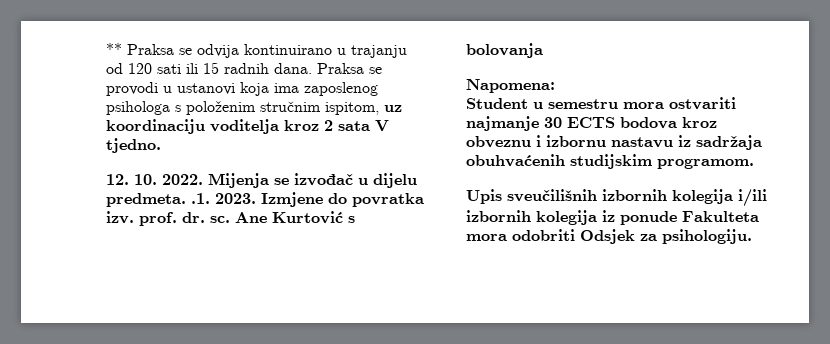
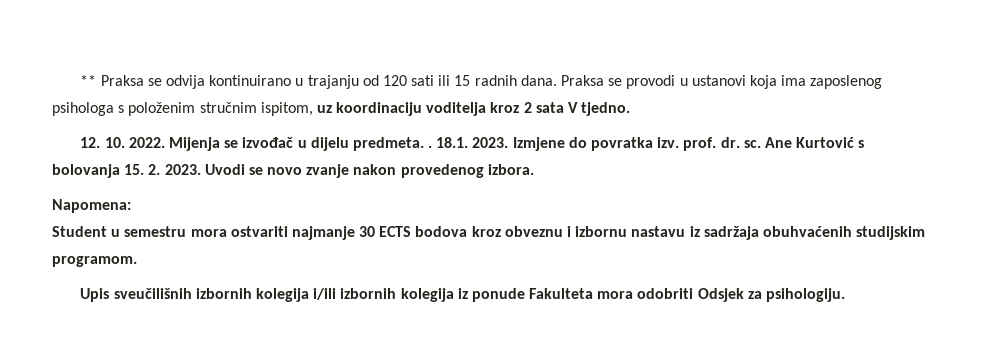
[191,193,210,204] .1. -> [428,137,469,148] . 18.1.
(543, 50) none -> [124,164,534,178] 15. 2. 2023. Uvodi se novo zvanje nakon provedenog izbora.

